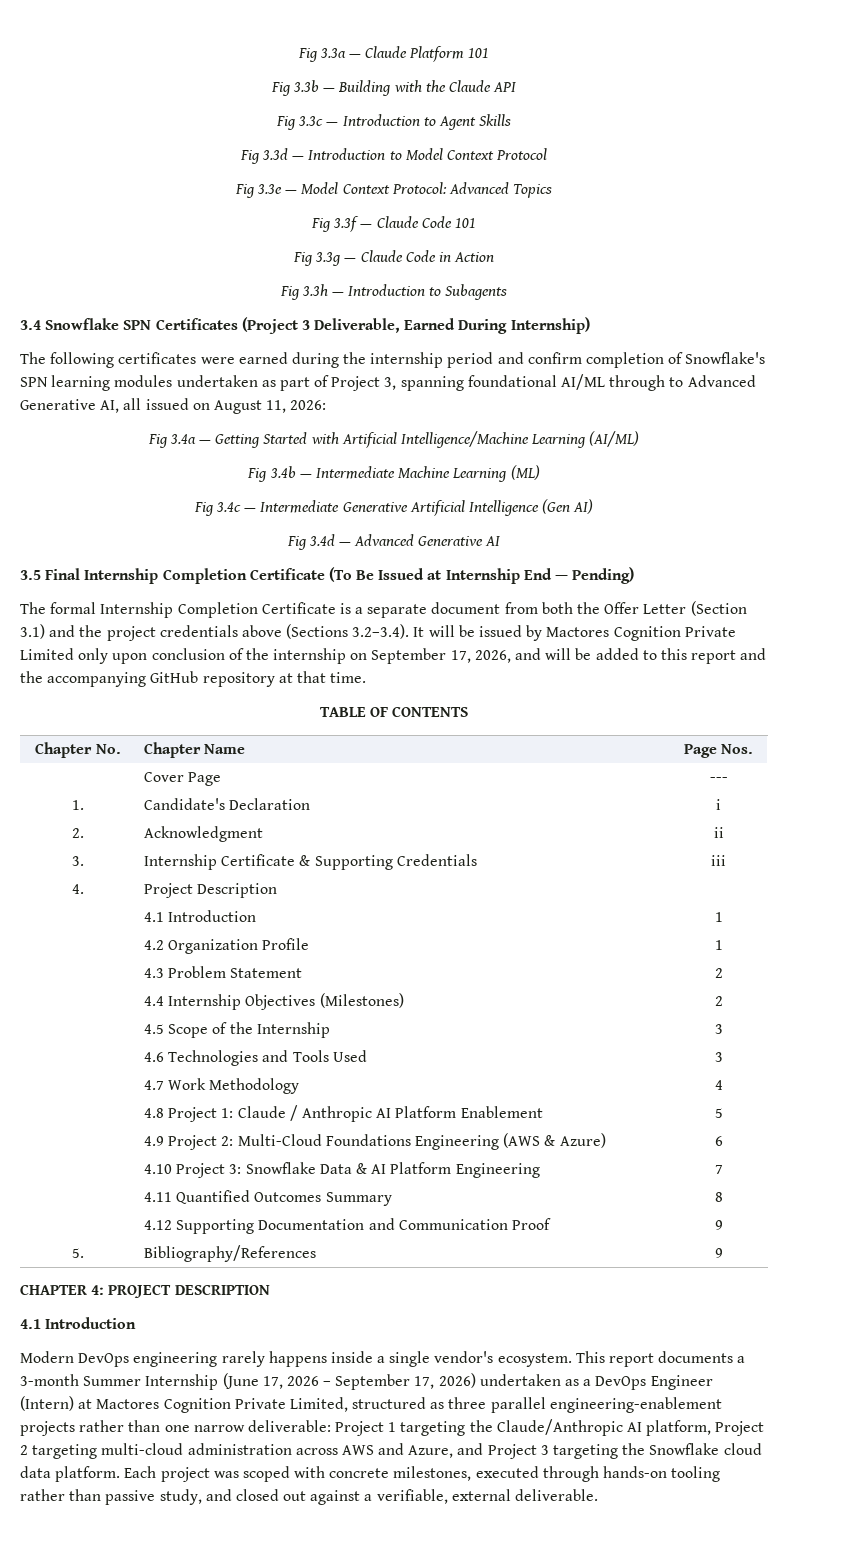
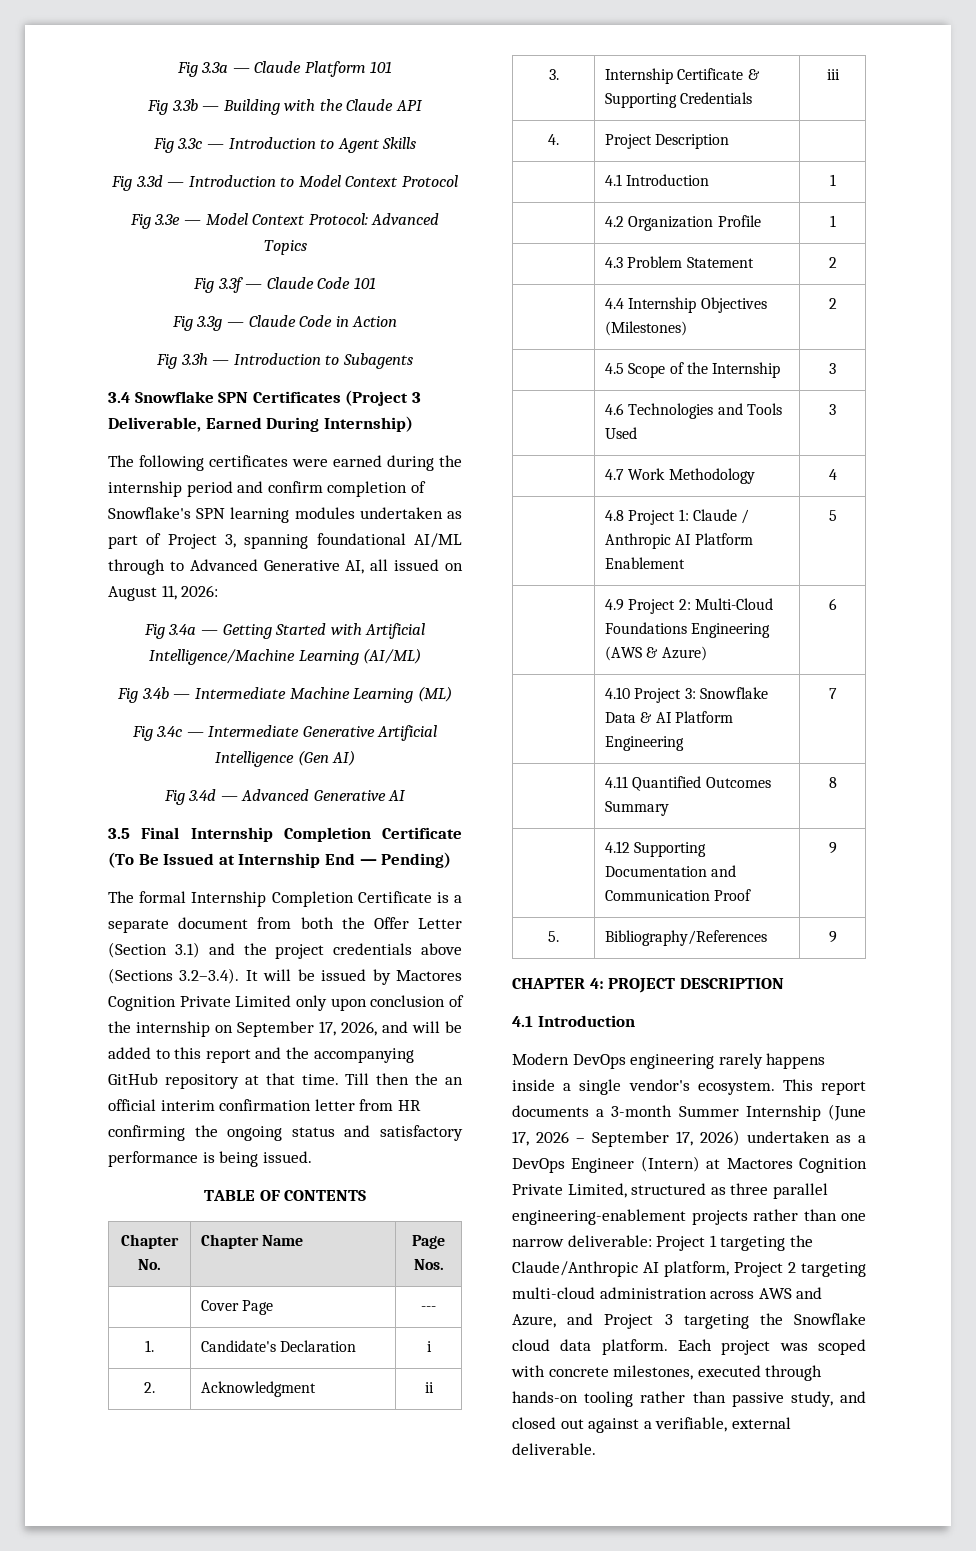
(367, 677) none -> [345,1073,463,1085] [108,1099,421,1111] [108,1125,463,1141] [108,1151,312,1167] Till then the an official interim confirmation letter from HR confirming the ongoing status and satisfactory performance is being issued.

